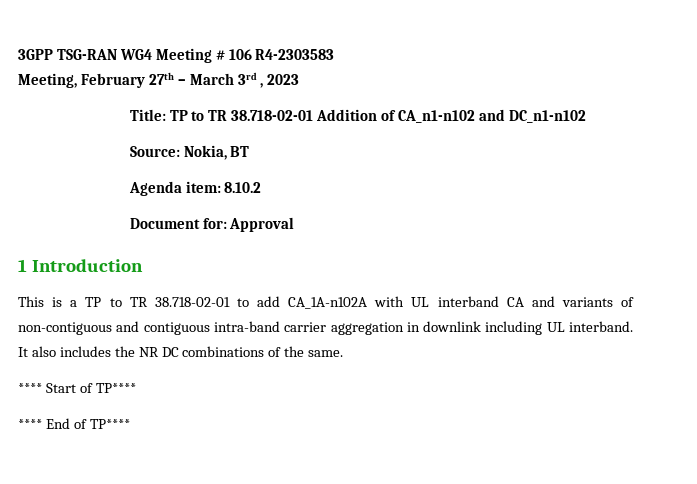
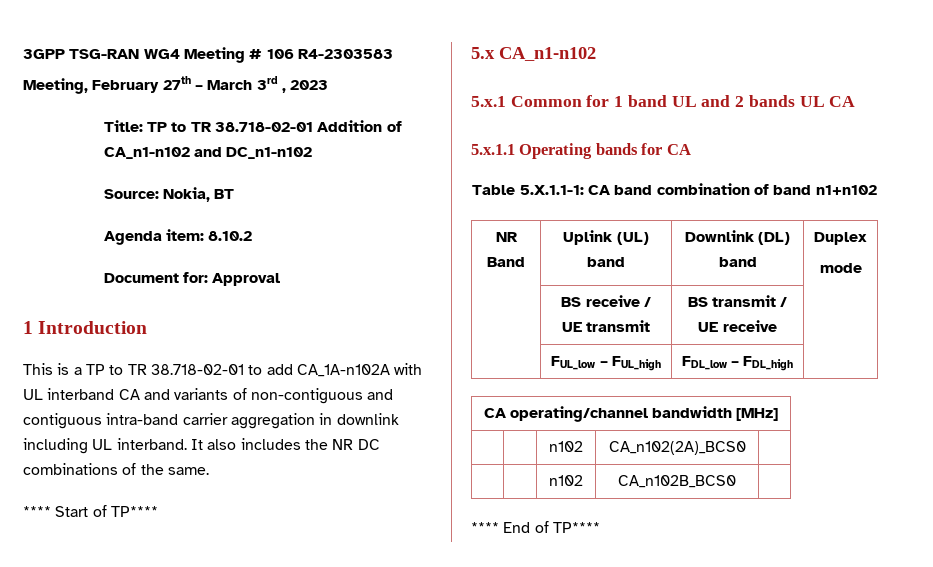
(136, 388) none -> [471,47,596,61] [471,95,856,107] [471,143,691,159] [472,183,877,195] [495,232,518,242] [487,257,525,267] [563,230,649,245] [587,257,625,267] [684,230,791,245] [718,257,757,267] [814,232,867,245] [819,263,862,273] [561,295,651,307] [561,320,651,332] [687,295,788,307] [698,320,777,332] [551,356,661,371] [681,356,794,371] [483,406,779,422] [549,441,583,452] [608,441,746,455] [549,475,583,486] [618,475,736,488] // 5.x CA_n1-n102 // 5.x.1 Common for 1 band UL and 2 bands UL CA // 5.x.1.1 Operating bands for CA // Table 5.X.1.1-1: CA band combination of band n1+n102 // NR Band | Uplink (UL) band | Downlink (DL) band | Duplex // mode // | BS receive / UE transmit | BS transmit / UE receive | // | FUL_low – FUL_high | FDL_low – FDL_high | // CA operating/channel bandwidth [MHz] // | | n102 | CA_n102(2A)_BCS0 | // | | n102 | CA_n102B_BCS0 |

